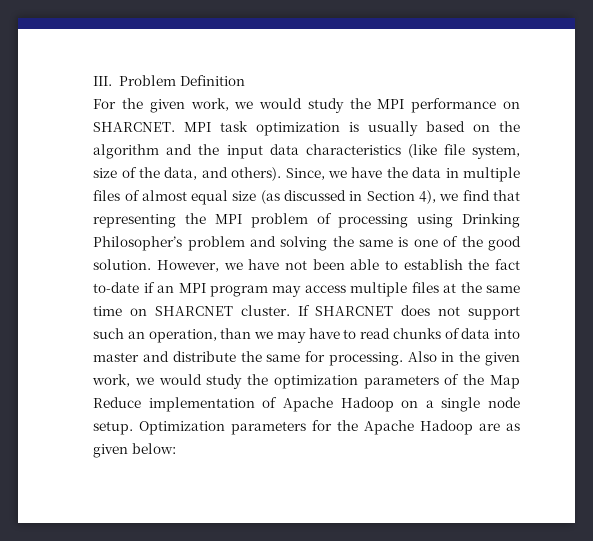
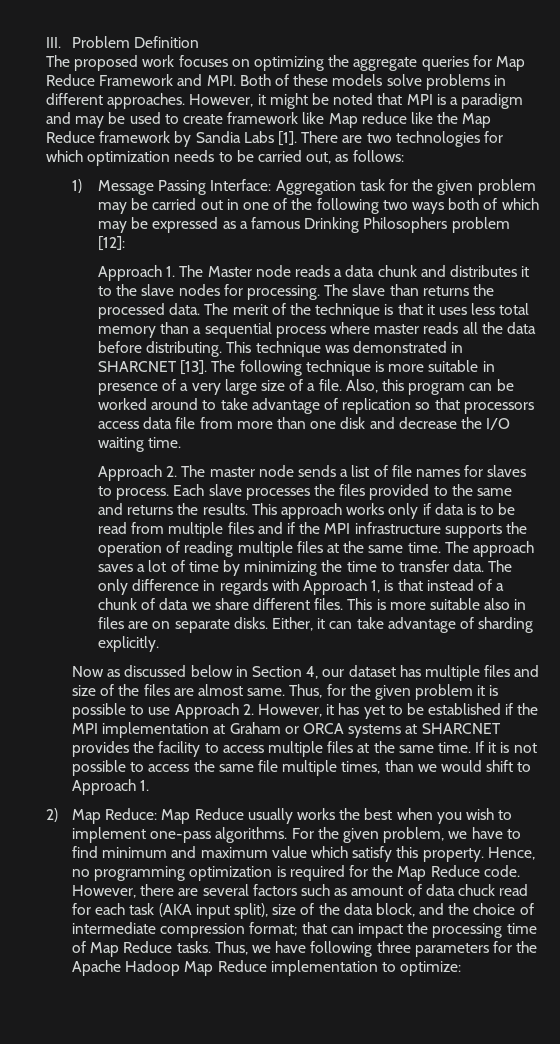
[93,98,520,113] [93,121,520,136] [93,144,520,159] [93,167,520,182] [93,190,520,205] [93,213,520,228] [93,236,522,251] [93,259,520,272] [93,282,302,297] For the given work, we would study the MPI performance on SHARCNET. MPI task optimization is usually based on the algorithm and the input data characteristics (like file system, size of the data, and others). Since, we have the data in multiple files of almost equal size (as discussed in Section 4), we find that representing the MPI problem of processing using Drinking Philosopher’s problem and solving the same is one of the good solution. However, we have not been able to establish the fact to-date if an MPI program may -> [46,55,525,71] [46,74,506,90] [46,93,524,109] [46,112,492,128] [46,131,503,147] [46,150,404,166] [72,179,536,195] [98,198,539,214] [98,217,510,233] [98,236,126,251] [98,265,530,281] [98,284,494,300] [98,303,530,319] [98,322,536,338] [98,341,464,357] [98,360,495,376] [98,379,514,395] [98,398,534,414] [98,417,511,430] [98,437,182,452] [98,465,527,481] [98,484,512,500] [98,503,516,519] [98,522,527,538] [98,541,534,557] [98,560,513,576] [98,579,505,595] [98,598,527,610] [98,617,534,633] [98,636,160,652] [72,665,540,681] [72,684,499,700] [72,703,539,719] [72,722,501,738] [72,741,219,757] The proposed work focuses on optimizing the aggregate queries for Map Reduce Framework and MPI. Both of these models solve problems in different approaches. However, it might be noted that MPI is a paradigm and may be used to create framework like Map reduce like the Map Reduce framework by Sandia Labs [1]. There are two technologies for which optimization needs to be carried out, as follows: // 1) Message Passing Interface: Aggregation task for the given problem may be carried out in one of the following two ways both of which may be expressed as a famous Drinking Philosophers problem [12]: // Approach 1. The Master node reads a data chunk and distributes it to the slave nodes for processing. The slave than returns the processed data. The merit of the technique is that it uses less total memory than a sequential process where master reads all the data before distributing. This technique was demonstrated in SHARCNET [13]. The following technique is more suitable in presence of a very large size of a file. Also, this program can be worked around to take advantage of replication so that processors access data file from more than one disk and decrease the I/O waiting time. // Approach 2. The master node sends a list of file names for slaves to process. Each slave processes the files provided to the same and returns the results. This approach works only if data is to be read from multiple files and if the MPI infrastructure supports the operation of reading multiple files at the same time. The approach saves a lot of time by minimizing the time to transfer data. The only difference in regards with Approach 1, is that instead of a chunk of data we share different files. This is more suitable also in files are on separate disks. Either, it can take advantage of sharding explicitly. // Now as discussed below in Section 4, our dataset has multiple files and size of the files are almost same. Thus, for the given problem it is possible to use Approach 2. However, it has yet to be established if the MPI implementation at Graham or ORCA systems at SHARCNET provides the facility to
[93,305,520,320] [93,328,521,343] [93,351,520,366] [92,374,521,389] [93,397,520,412] [93,421,226,435] time on SHARCNET cluster. If SHARCNET does not support such an operation, than we may have to read chunks of data into master and distribute the same for processing. Also in the given work, we would study the optimization parameters of the Map Reduce implementation of Apache Hadoop on a single node setup. Optimization -> [437,741,537,753] [72,760,532,776] [72,779,150,795] [46,808,513,824] [72,827,521,843] [72,846,535,862] [72,865,520,881] [72,884,529,898] [72,903,534,919] [72,922,537,938] [72,941,411,957] time. If it is not possible to access the same file multiple times, than we would shift to Approach 1. // 2) Map Reduce: Map Reduce usually works the best when you wish to implement one-pass algorithms. For the given problem, we have to find minimum and maximum value which satisfy this property. Hence, no programming optimization is required for the Map Reduce code. However, there are several factors such as amount of data chuck read for each task (AKA input split), size of the data block, and the choice of intermediate compression format; that can impact the processing time of Map Reduce tasks. Thus, we have following three
[479,423,520,431] [93,443,176,458] are as given below: -> [184,960,462,976] Map Reduce implementation to optimize:

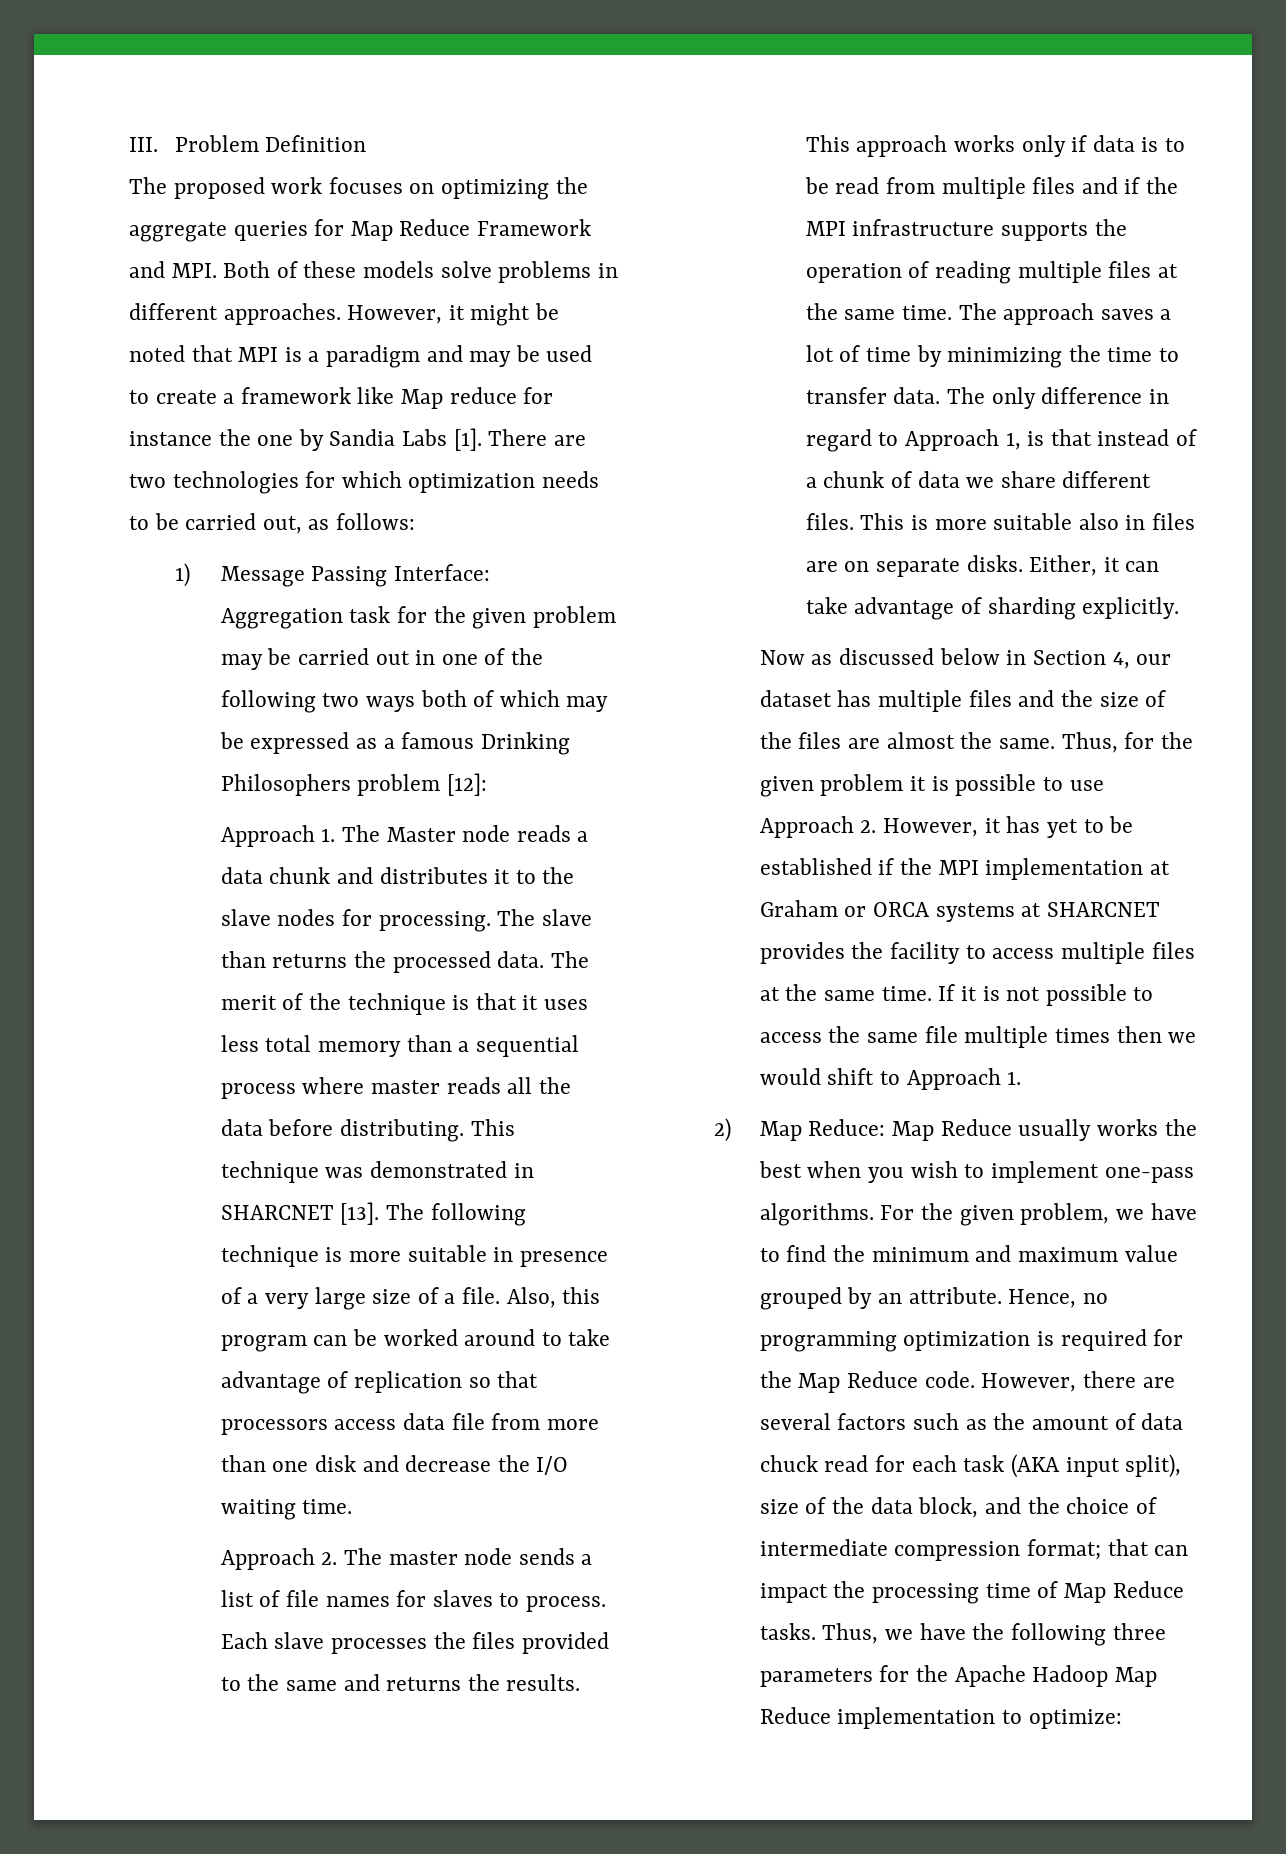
(223, 119) none -> [223,393,235,404] a
[410,112,492,128] [46,131,171,143] like the Map Reduce framework -> [523,387,554,404] [128,429,294,446] for instance the one
[219,579,299,595] regards with -> [805,429,899,452] regard to
(540, 671) none -> [1060,690,1093,707] the
(244, 690) none -> [960,732,993,749] the
[341,760,414,774] times, than -> [1054,1026,1162,1043] times then
(99, 852) none -> [833,1245,866,1262] the
[311,846,484,862] which satisfy this property. -> [759,1287,1002,1310] grouped by an attribute.
(348, 892) none -> [993,1413,1026,1430] the
(307, 947) none -> [972,1623,1005,1640] the

